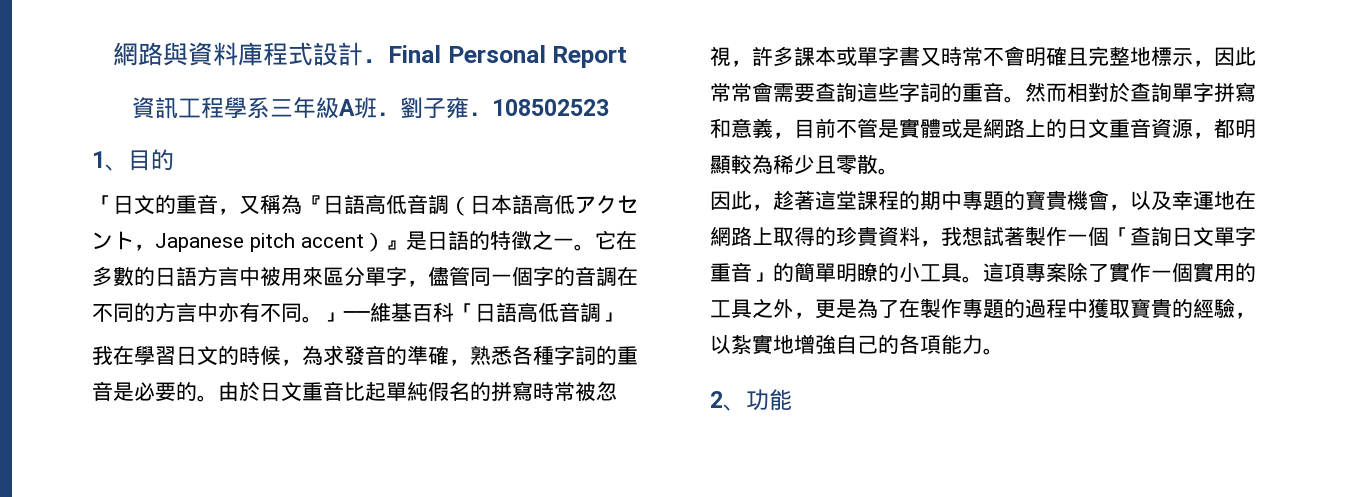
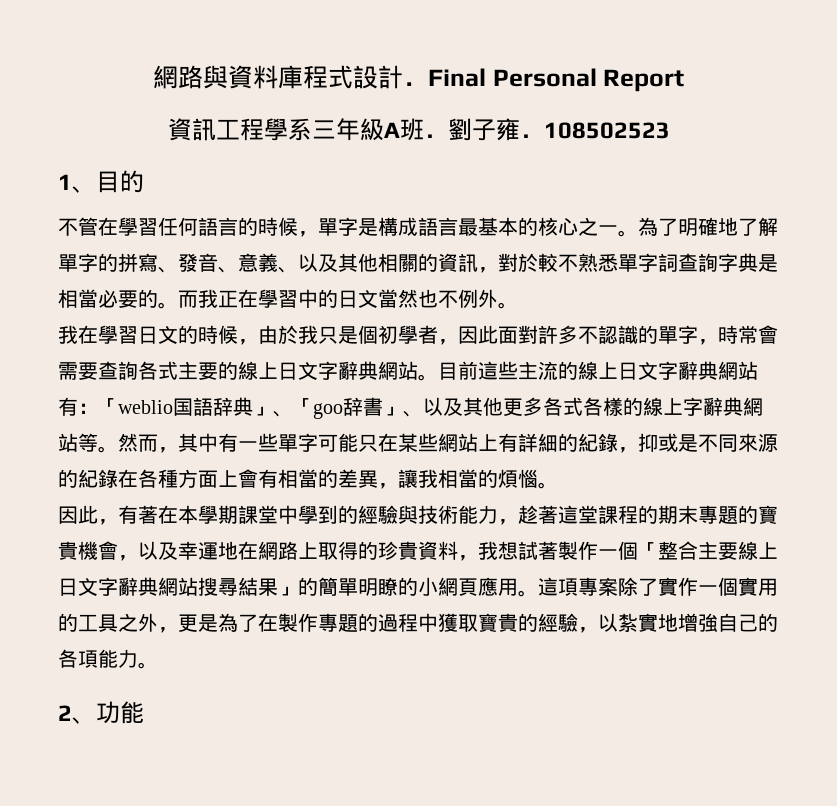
[92,194,638,216] [92,230,637,252] [92,266,638,287] [92,302,622,323] 「日文的重音，又稱為『日語高低音調（日本語高低アクセント，Japanese pitch accent）』是日語的特徵之一。它在多數的日語方言中被用來區分單字，儘管同一個字的音調在不同的方言中亦有不同。」──維基百科「日語高低音調」 -> [58,217,778,237] [58,253,778,273] [58,289,518,309] 不管在學習任何語言的時候，單字是構成語言最基本的核心之一。為了明確地了解單字的拼寫、發音、意義、以及其他相關的資訊，對於較不熟悉單字詞查詢字典是相當必要的。而我正在學習中的日文當然也不例外。
[302,345,638,366] [92,381,617,402] [710,46,1256,67] [710,82,1256,103] [710,118,1256,139] [710,154,899,175] [710,191,752,210] 為求發音的準確，熟悉各種字詞的重音是必要的。由於日文重音比起單純假名的拼寫時常被忽視，許多課本或單字書又時常不會明確且完整地標示，因此常常會需要查詢這些字詞的重音。然而相對於查詢單字拼寫和意義，目前不管是實體或是網路上的日文重音資源，都明顯較為稀少且零散。 // 因此 -> [258,325,778,345] [58,361,758,381] [58,397,763,419] [58,433,778,453] [58,469,558,489] [58,505,498,525] 由於我只是個初學者，因此面對許多不認識的單字，時常會需要查詢各式主要的線上日文字辭典網站。目前這些主流的線上日文字辭典網站有：「weblio国語辞典」、「goo辞書」、以及其他更多各式各樣的線上字辭典網站等。然而，其中有一些單字可能只在某些網站上有詳細的紀錄，抑或是不同來源的紀錄在各種方面上會有相當的差異，讓我相當的煩惱。 // 因此，有著在本學期課堂中學到的經驗與技術能力
[941,190,962,211] 中 -> [678,505,698,524] 末
[1130,226,1256,247] [710,262,752,282] 查詢日文單字重音 -> [658,541,778,560] [58,577,278,596] 整合主要線上日文字辭典網站搜尋結果
[920,263,962,283] 工具 -> [438,577,518,596] 網頁應用

